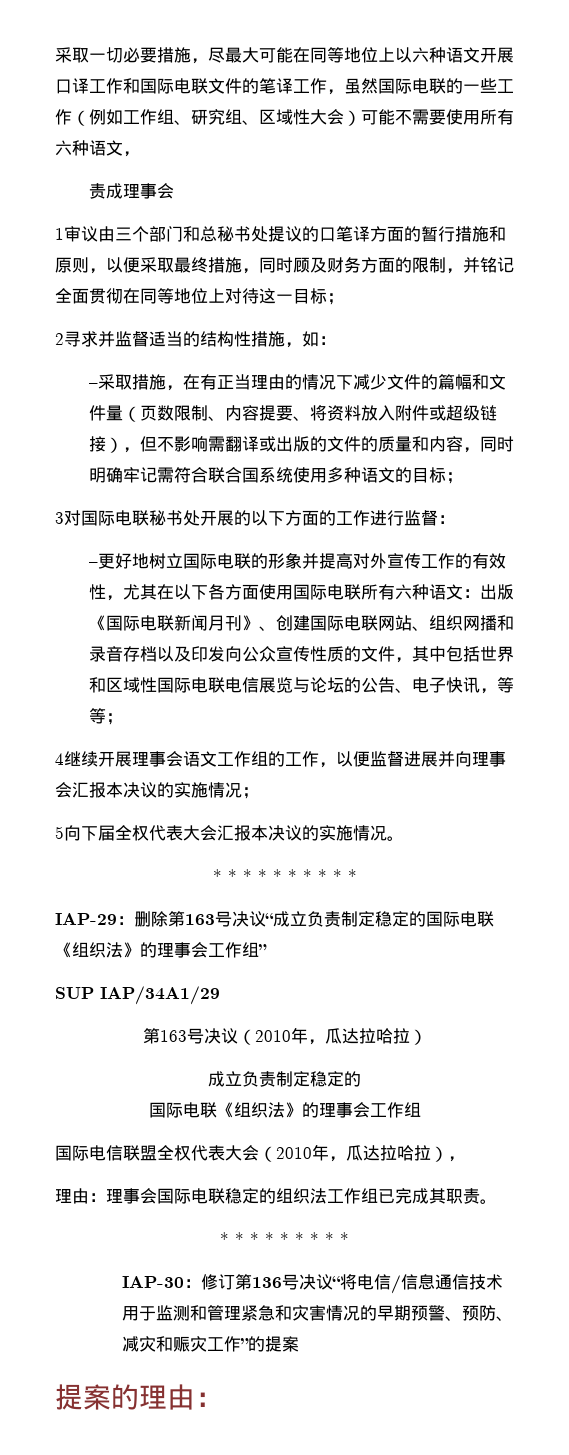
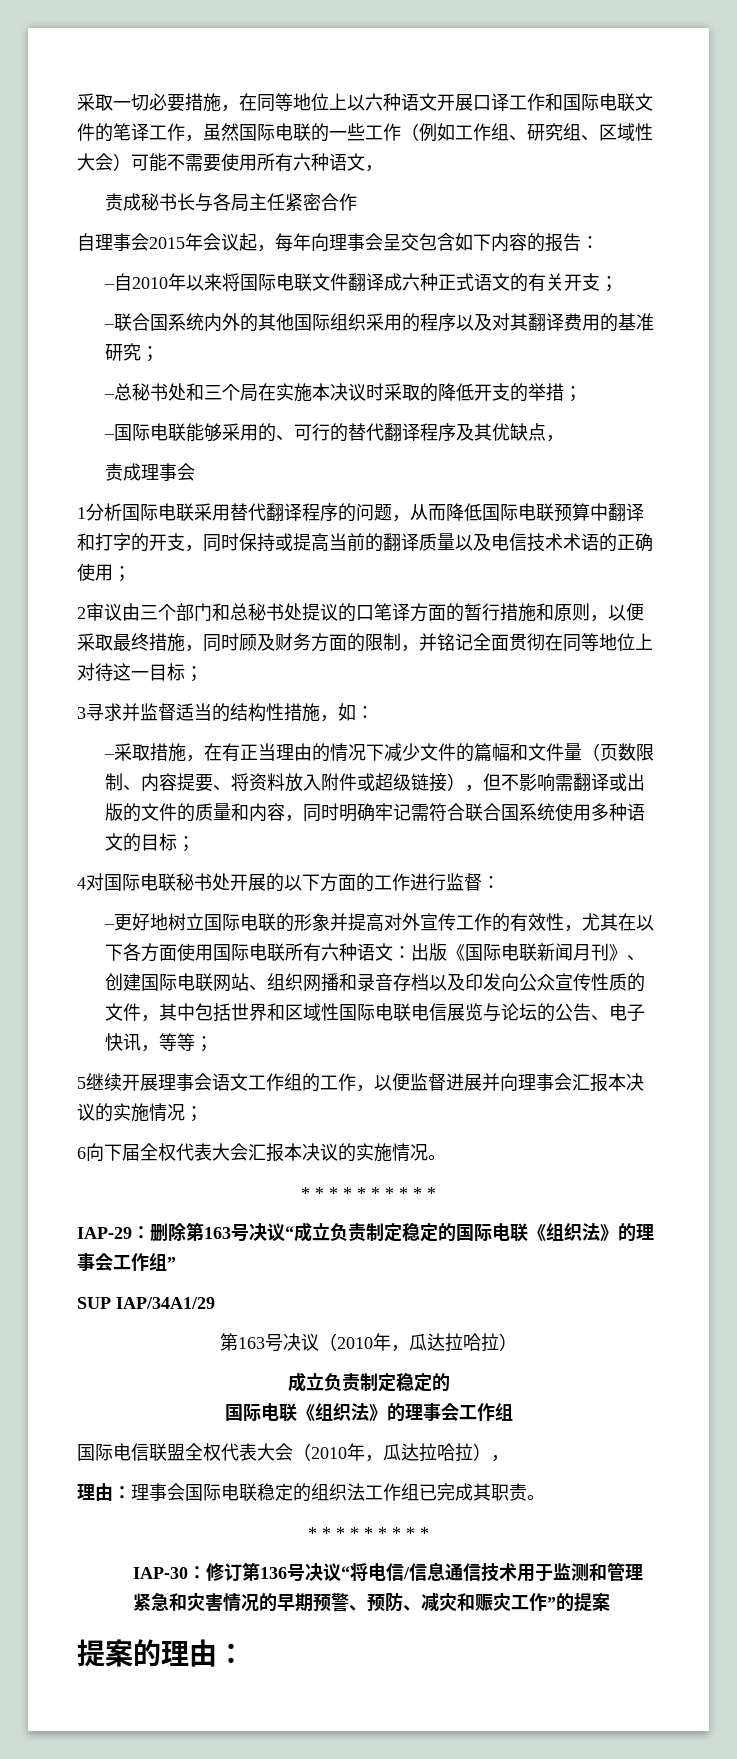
[208,47,293,63] 尽最大可能 -> (239, 108) none
[122,183,174,199] [55,228,64,240] 理事会 // 1 -> [140,193,357,212] [77,233,599,252] [103,273,618,292] [103,313,654,332] [104,343,159,362] [103,383,582,402] [103,423,564,442] [104,463,195,481] [77,503,644,522] [77,533,653,552] [77,563,131,582] [77,607,86,619] 秘书长与各局主任紧密合作 // 自理事会2015年会议起，每年向理事会呈交包含如下内容的报告： // –自2010年以来将国际电联文件翻译成六种正式语文的有关开支； // –联合国系统内外的其他国际组织采用的程序以及对其翻译费用的基准研究； // –总秘书处和三个局在实施本决议时采取的降低开支的举措； // –国际电联能够采用的、可行的替代翻译程序及其优缺点， // 责成理事会 // 1分析国际电联采用替代翻译程序的问题，从而降低国际电联预算中翻译和打字的开支，同时保持或提高当前的翻译质量以及电信技术术语的正确使用； // 2
[55,333,64,345] 2 -> [77,707,86,719] 3
[55,512,64,524] 3 -> [77,877,86,889] 4
[55,753,64,765] 4 -> [77,1077,86,1089] 5
[55,826,64,839] 5 -> [77,1147,86,1159] 6

